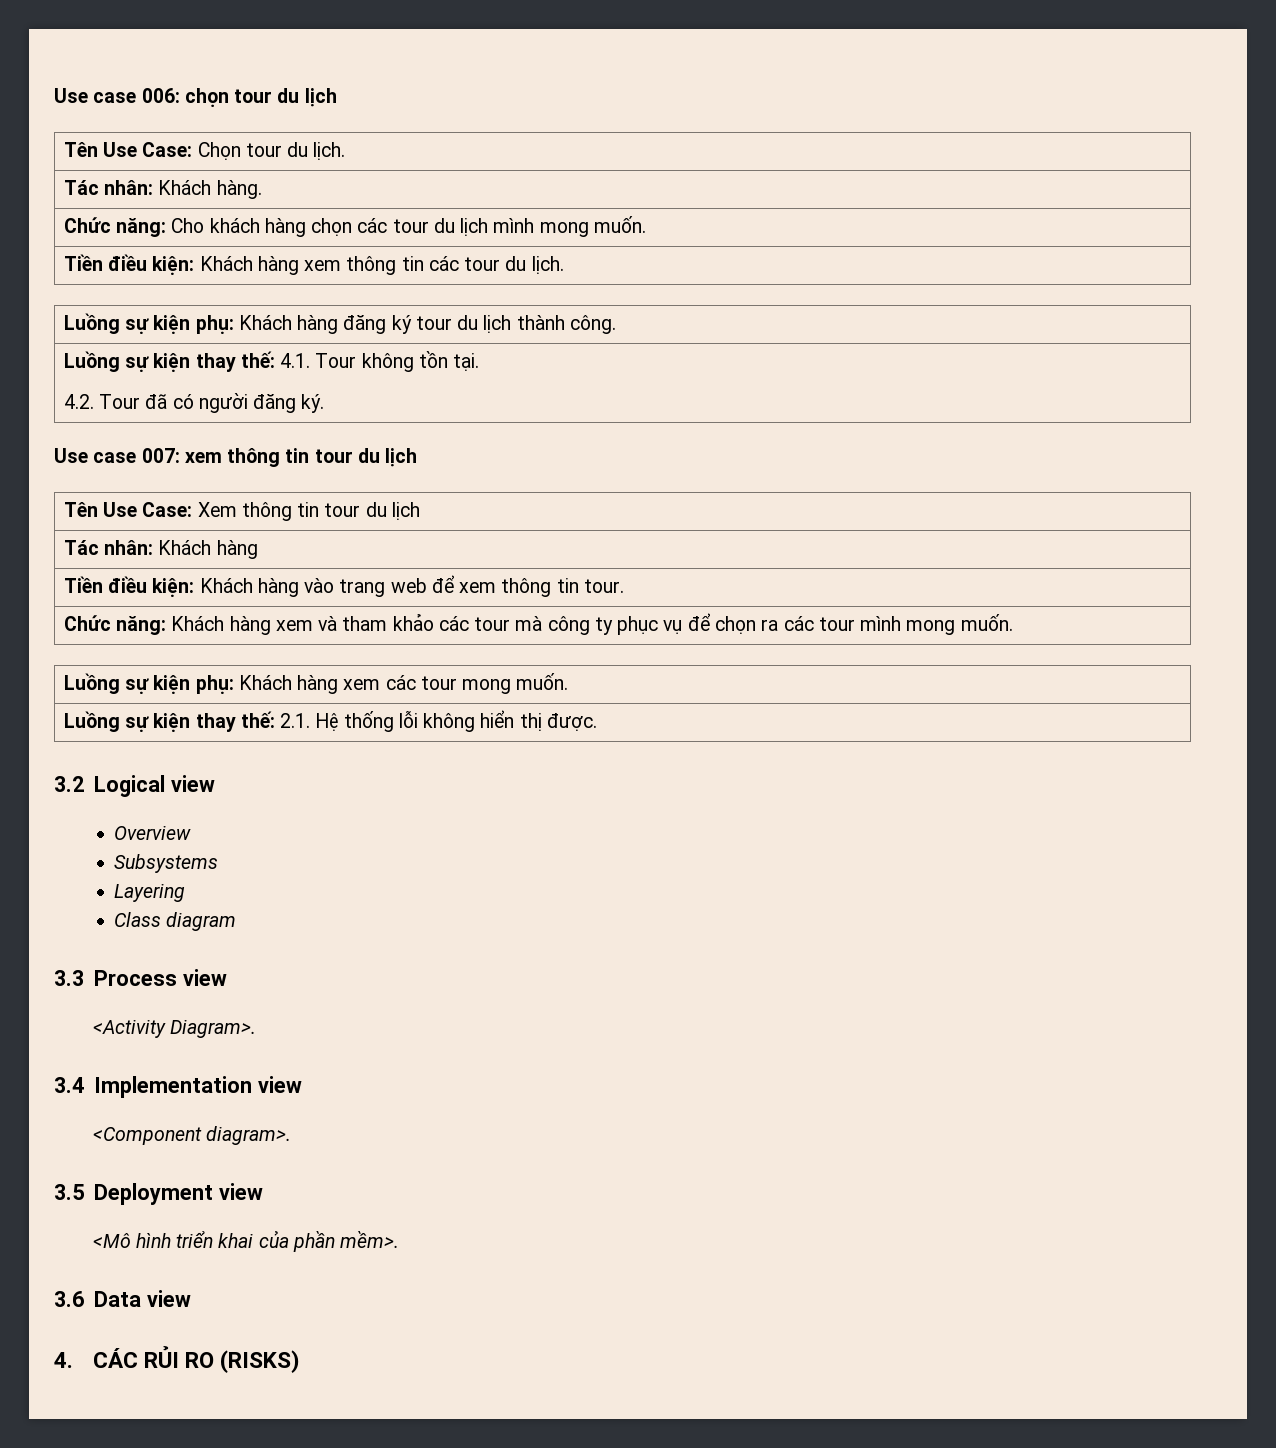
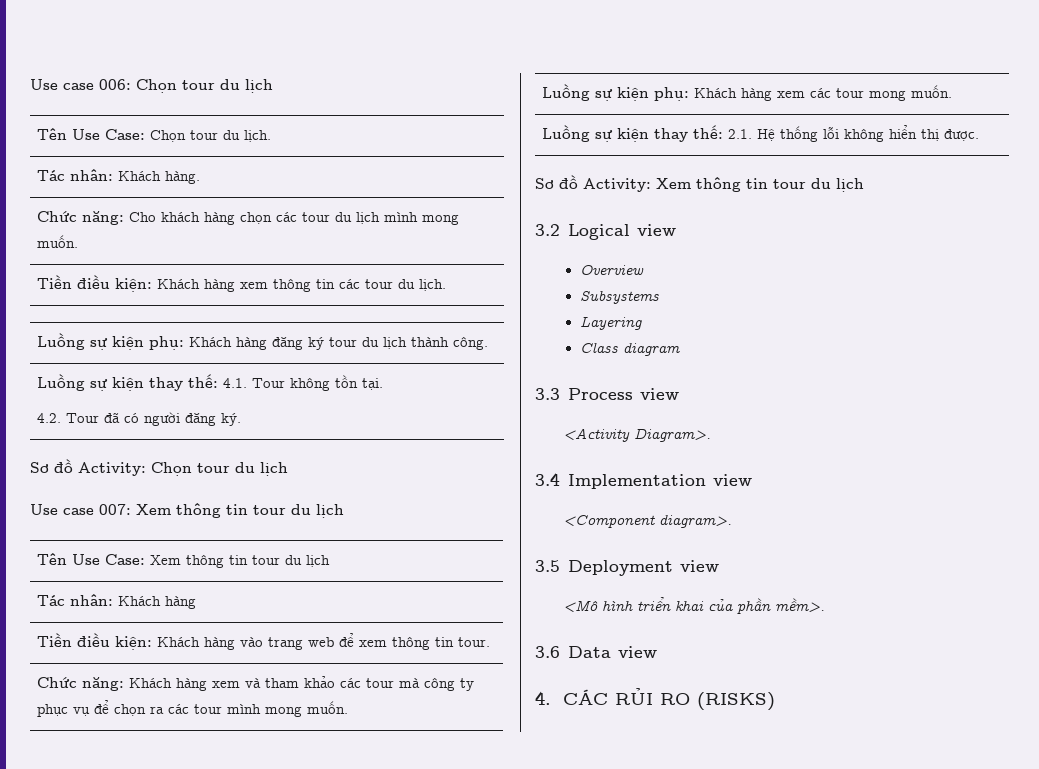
[184,88,229,107] chọn -> [136,79,177,93] Chọn
(325, 403) none -> [30,459,288,476] // Sơ đồ Activity: Chọn tour du lịch
[184,452,222,463] xem -> [136,504,171,515] Xem
(597, 722) none -> [535,175,864,192] // Sơ đồ Activity: Xem thông tin tour du lịch

